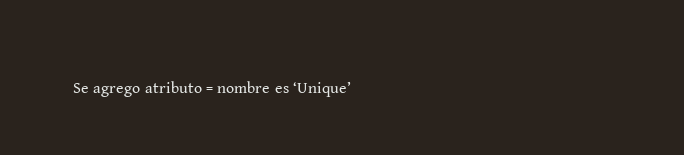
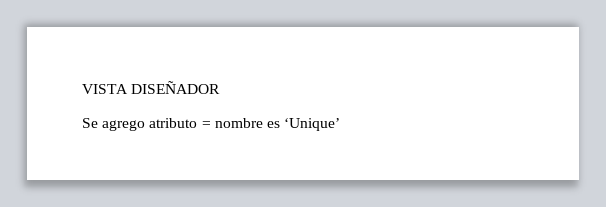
(73, 88) none -> [82,81,221,94] VISTA DISEÑADOR //

